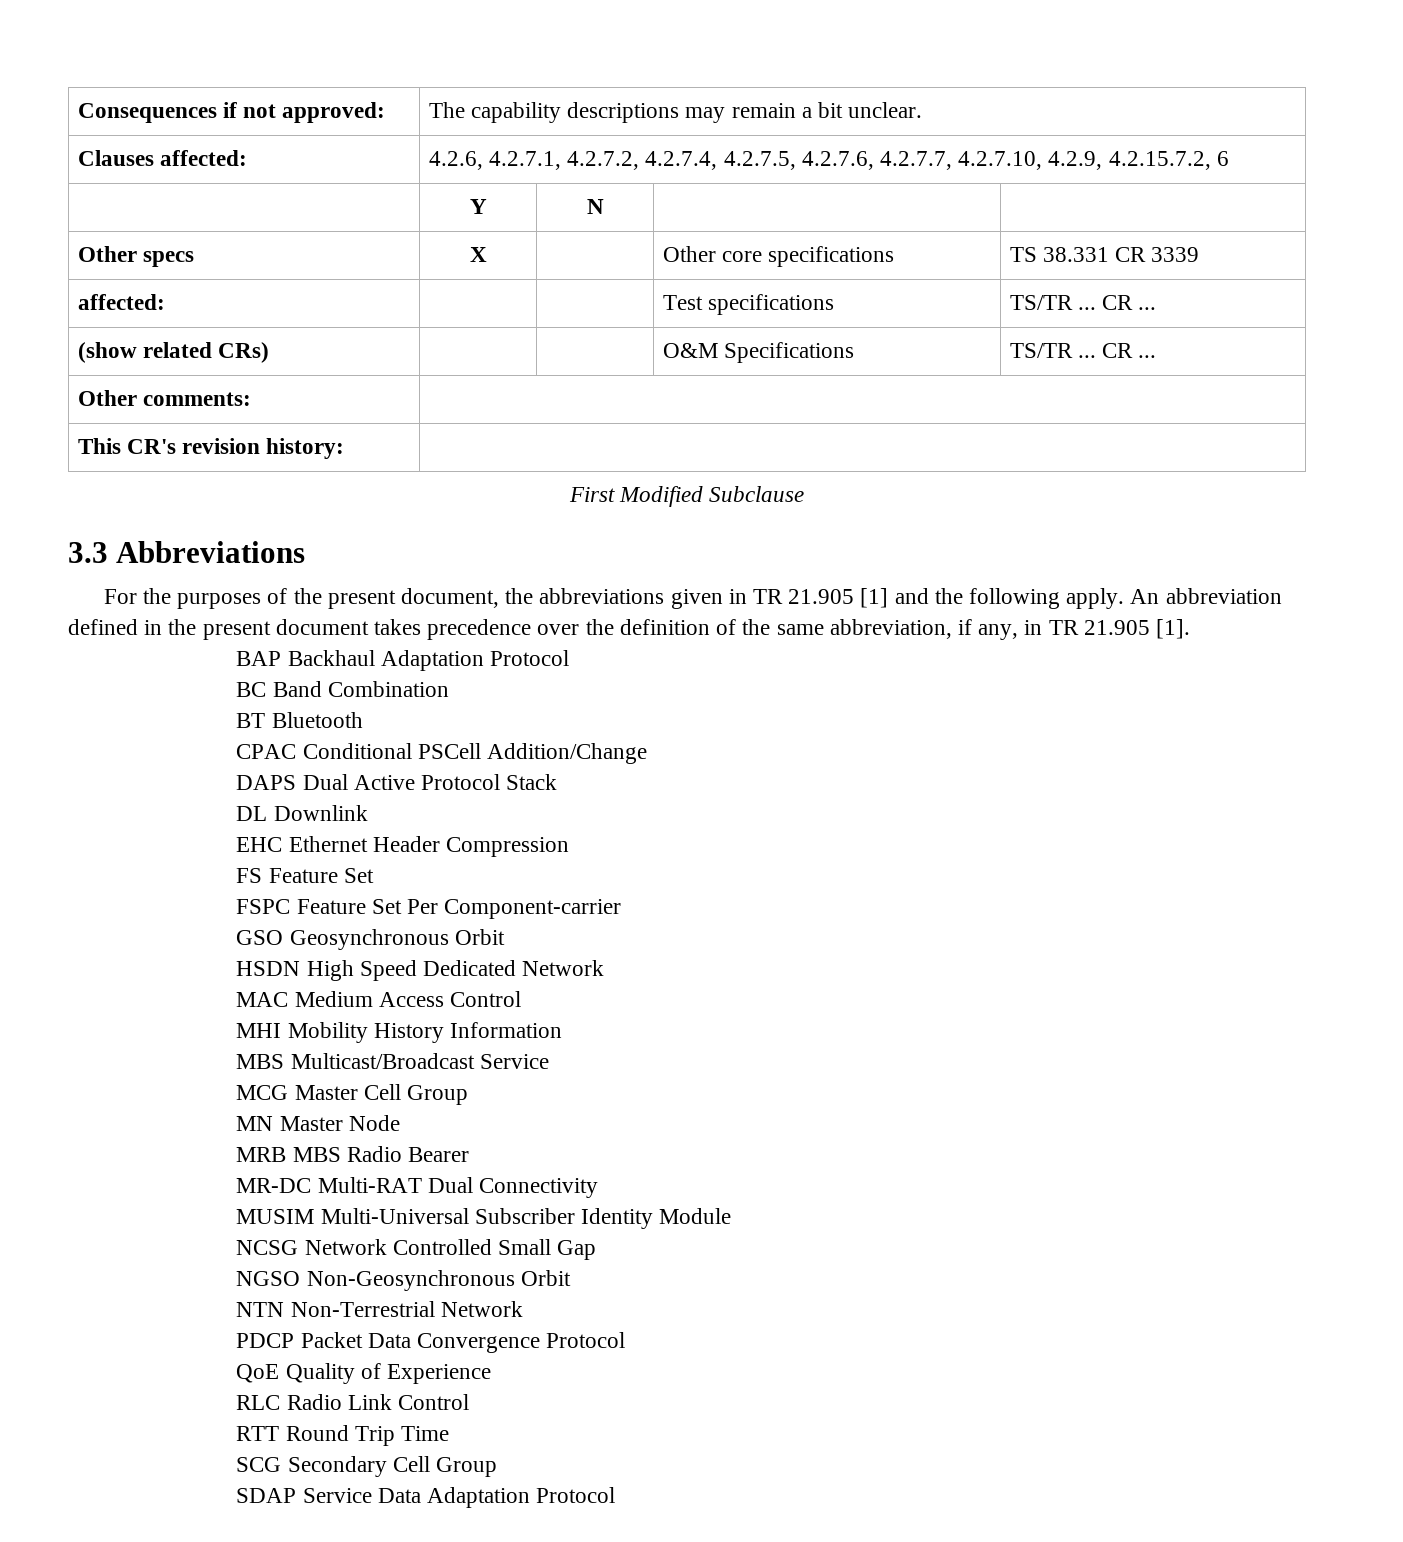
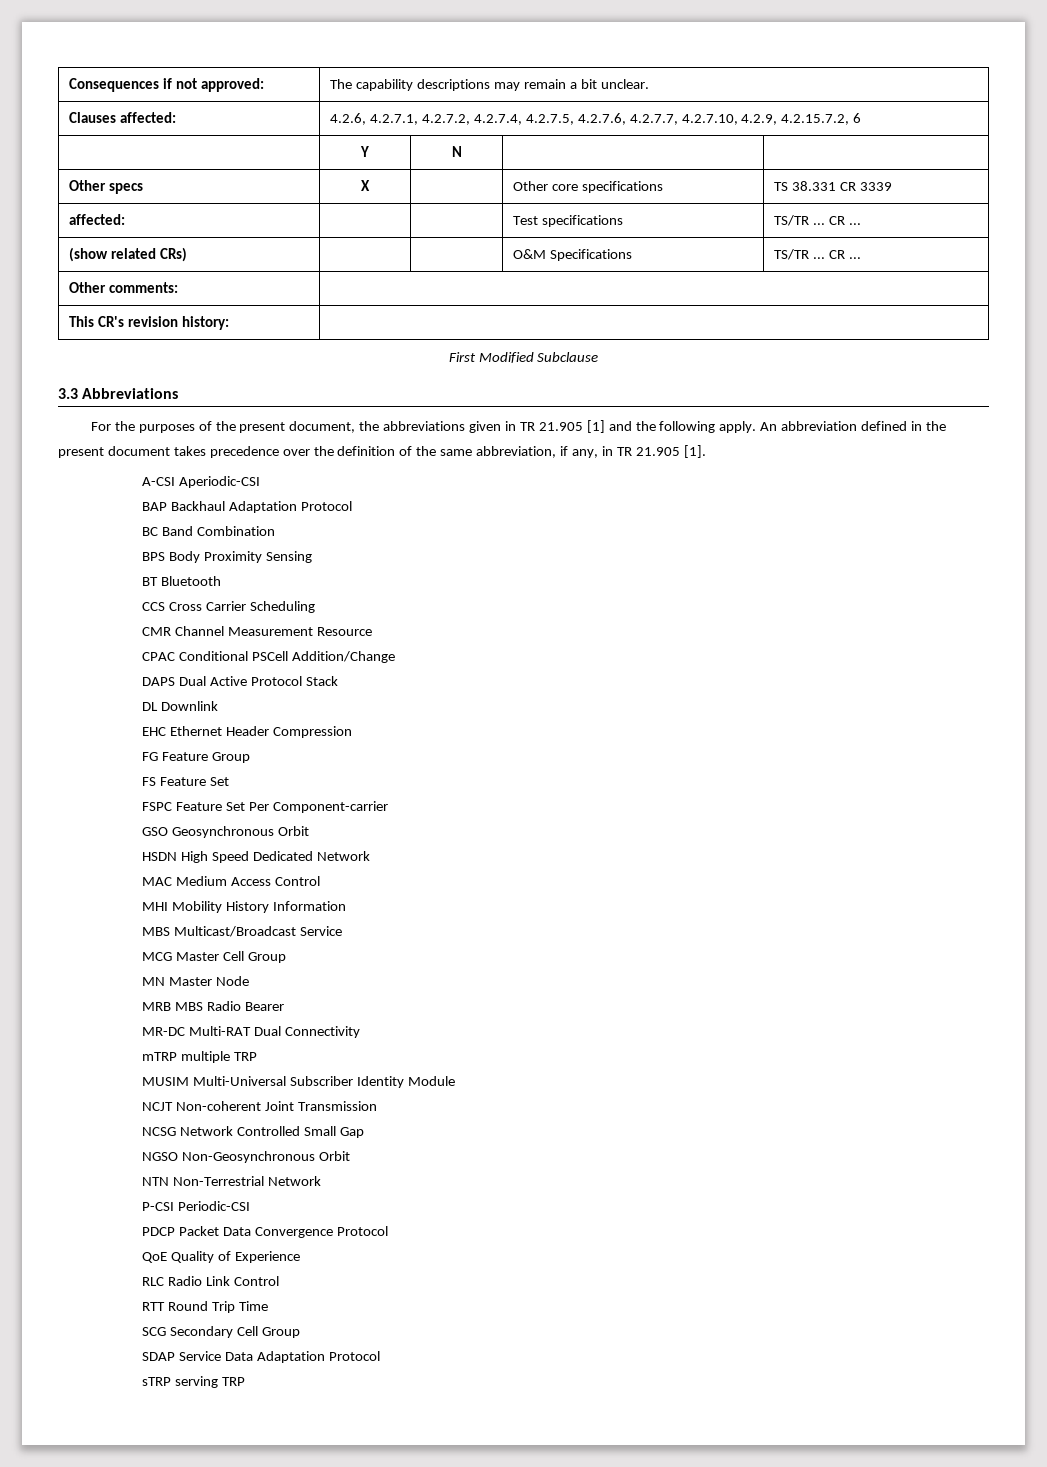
(1190, 629) none -> [142,476,261,488] // A-CSI Aperiodic-CSI
[236,712,363,728] BT Bluetooth -> [142,551,313,563] [142,576,222,586] [142,601,316,613] [142,626,373,636] BPS Body Proximity Sensing // BT Bluetooth // CCS Cross Carrier Scheduling // CMR Channel Measurement Resource
(569, 847) none -> [142,752,251,763] // FG Feature Group
(598, 1188) none -> [142,1051,258,1063] // mTRP multiple TRP
(732, 1216) none -> [142,1101,378,1111] // NCJT Non-coherent Joint Transmission
(523, 1309) none -> [142,1201,251,1211] // P-CSI Periodic-CSI
(616, 1495) none -> [142,1376,246,1388] // sTRP serving TRP

